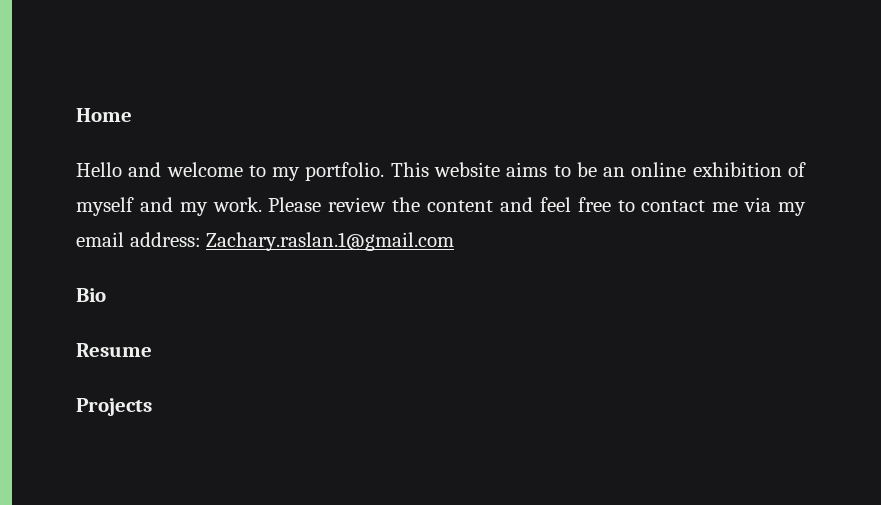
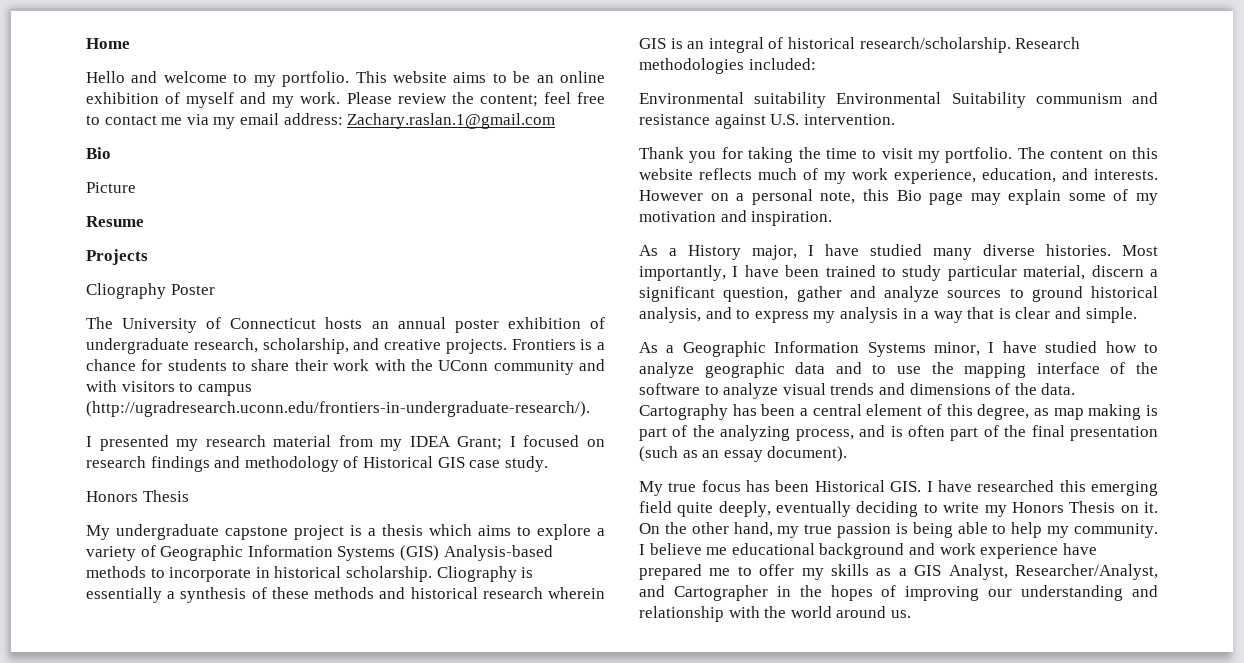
[427,197,533,212] content and -> [479,94,538,107] content;
(106, 295) none -> [86,182,136,193] // Picture
(152, 407) none -> [86,283,215,299] [86,317,605,333] [86,338,605,354] [86,359,606,375] [86,380,252,396] [86,401,590,417] [86,435,605,451] [86,456,548,472] [86,490,189,502] [86,524,605,540] [86,545,553,561] [86,566,534,582] [86,587,605,603] [639,37,1081,53] [639,58,816,74] [639,92,1158,108] [639,114,895,129] [639,147,1158,163] [639,168,1158,184] [639,189,1158,205] [639,210,833,226] [639,244,1158,260] [639,265,1158,281] [639,286,1158,302] [639,307,1137,323] [639,341,1158,357] [639,362,1158,378] [639,383,1076,399] [639,404,1158,420] [639,425,1158,441] [639,446,848,462] [639,480,1158,496] [639,501,1158,517] [639,522,1158,538] [639,543,1097,559] [639,564,1158,580] [639,585,1158,601] [639,606,911,622] // Cliography Poster // The University of Connecticut hosts an annual poster exhibition of undergraduate research, scholarship, and creative projects. Frontiers is a chance for students to share their work with the UConn community and with visitors to campus (http://ugradresearch.uconn.edu/frontiers-in-undergraduate-research/). // I presented my research material from my IDEA Grant; I focused on research findings and methodology of Historical GIS case study. // Honors Thesis // My undergraduate capstone project is a thesis which aims to explore a variety of Geographic Information Systems (GIS) Analysis-based methods to incorporate in historical scholarship. Cliography is essentially a synthesis of these methods and historical research wherein GIS is an integral of historical research/scholarship. Research methodologies included: // Environmental suitability Environmental Suitability communism and resistance against U.S. intervention. // Thank you for taking the time to visit my portfolio. The content on this website reflects much of my work experience, education, and interests. However on a personal note, this Bio page may explain some of my motivation and inspiration. // As a History major, I have studied many diverse histories. Most importantly, I have been trained to study particular material, discern a significant question, gather and analyze sources to ground historical analysis, and to express my analysis in a way that is clear and simple. // As a Geographic Information Systems minor, I have studied how to analyze geographic data and to use the mapping interface of the software to analyze visual trends and dimensions of the data. Cartography has been a central element of this degree, as map making is part of the analyzing process, and is often part of the final presentation (such as an essay document). // My true focus has been Historical GIS. I have researched this emerging field quite deeply, eventually deciding to write my Honors Thesis on it. On the other hand, my true passion is being able to help my community. I believe me educational background and work experience have prepared me to offer my skills as a GIS Analyst, Researcher/Analyst, and Cartographer in the hopes of improving our understanding and relationship with the world around us.

